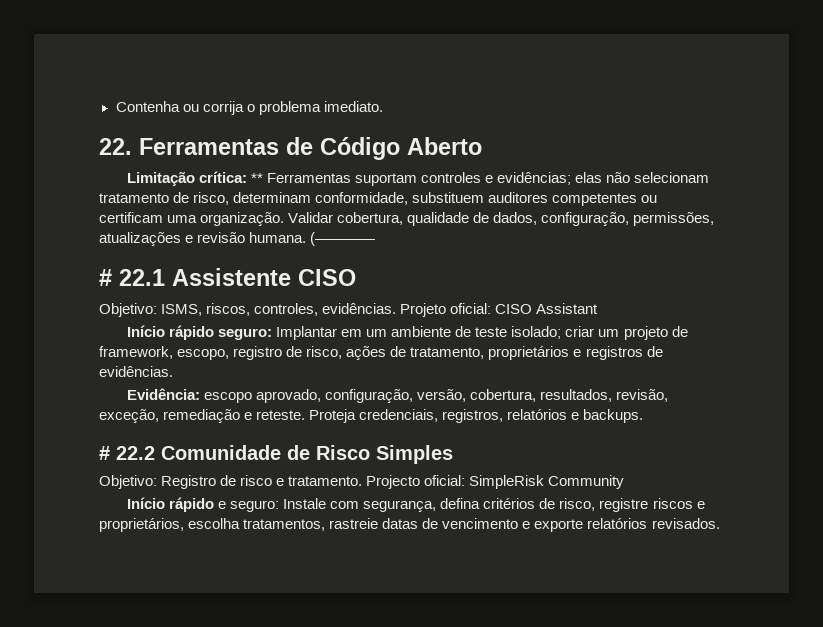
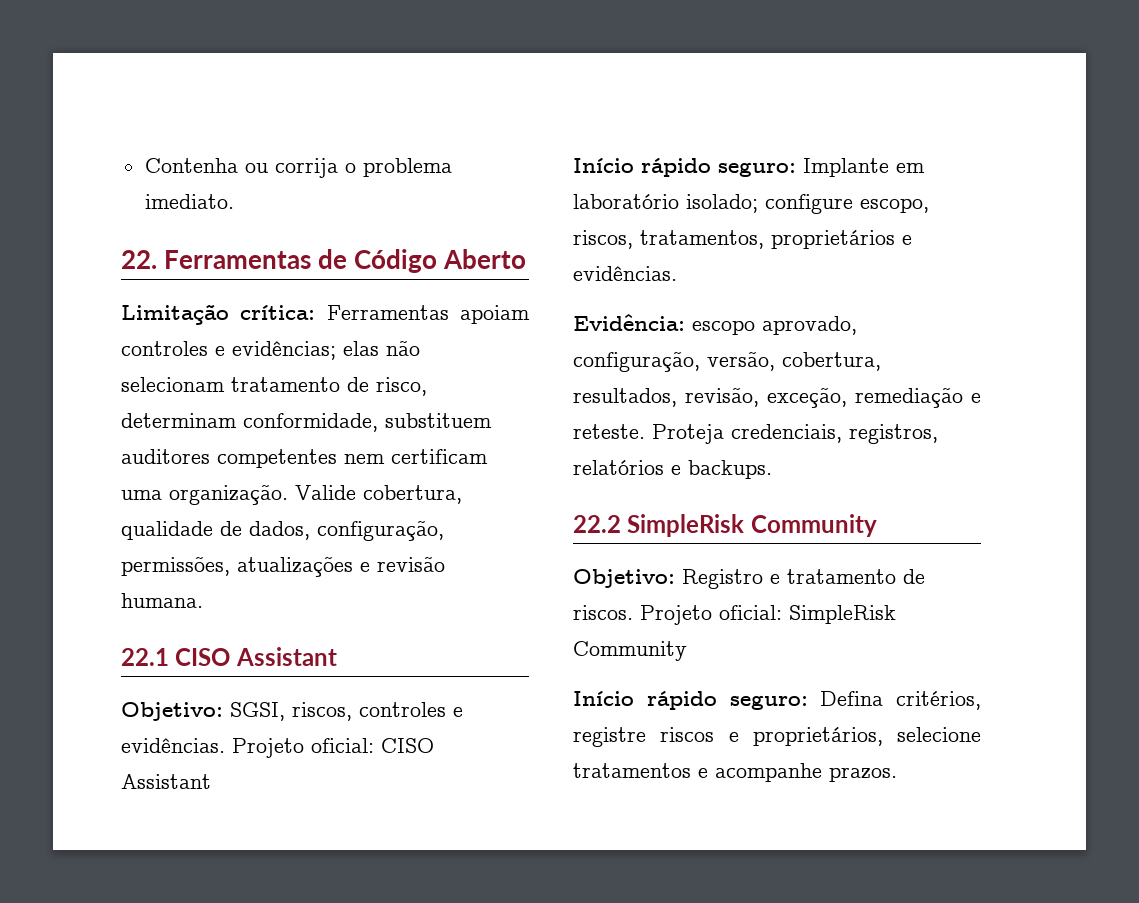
[251,173,418,186] ** Ferramentas suportam -> [326,305,530,324] Ferramentas apoiam
[641,195,658,203] ou -> [344,454,385,464] nem
[288,212,334,223] Validar -> [295,485,356,500] Valide
[310,232,376,246] [99,268,356,286] [99,303,319,317] (———— // # 22.1 Assistente CISO // Objetivo: ISMS, riscos, controles, -> [121,647,337,666] [121,702,463,721] // 22.1 CISO Assistant // Objetivo: SGSI, riscos, controles e
[276,326,688,340] [99,346,663,360] Implantar em um ambiente de teste isolado; criar um projeto de framework, escopo, registro de risco, ações de tratamento, proprietários e registros de -> [803,158,925,177] [573,194,929,214] [573,230,912,249] Implante em laboratório isolado; configure escopo, riscos, tratamentos, proprietários e
[99,445,453,464] [99,475,421,489] # 22.2 Comunidade de Risco Simples // Objetivo: Registro de risco e tratamento. Projecto -> [573,514,877,537] [573,569,925,589] [573,605,712,625] 22.2 SimpleRisk Community // Objetivo: Registro e tratamento de riscos. Projeto
[218,498,705,512] [99,518,720,532] e seguro: Instale com segurança, defina critérios de risco, registre riscos e proprietários, escolha tratamentos, rastreie datas de vencimento e exporte relatórios revisados. -> [729,691,981,710] [573,727,981,747] [573,763,897,782] seguro: Defina critérios, registre riscos e proprietários, selecione tratamentos e acompanhe prazos.

